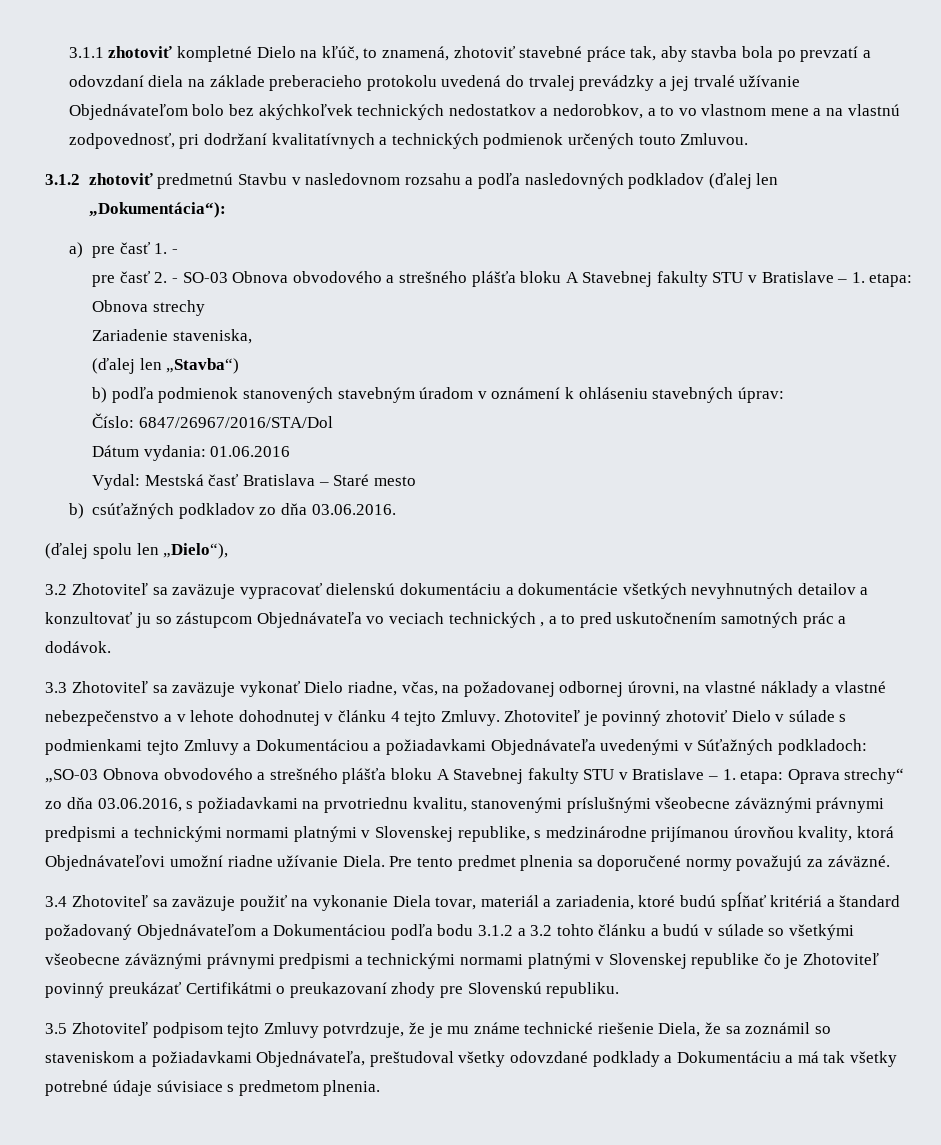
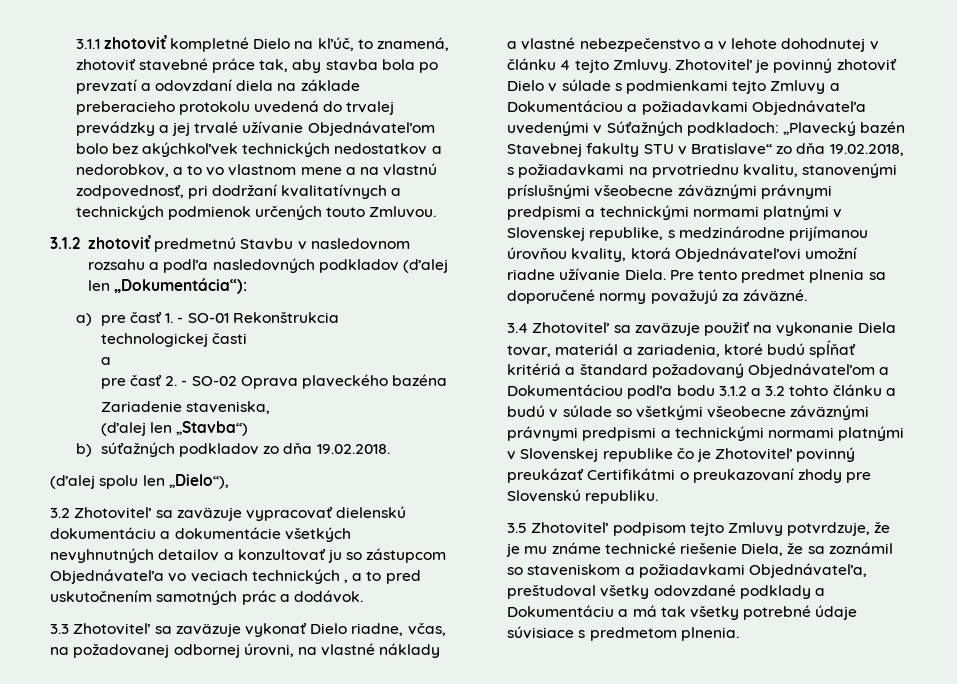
(178, 251) none -> [187,312,339,323] [100,333,248,347] [100,357,111,365] SO-01 Rekonštrukcia technologickej časti // a
[182,271,913,287] [92,300,205,316] SO-03 Obnova obvodového a strešného plášťa bloku A Stavebnej fakulty STU v Bratislave – 1. etapa: Obnova strechy -> [191,374,448,389] SO-02 Oprava plaveckého bazéna
[92,387,784,403] [92,413,333,428] [92,445,291,461] [92,474,416,490] [68,503,175,519] // b) podľa podmienok stanovených stavebným úradom v oznámení k ohláseniu stavebných úprav: // Číslo: 6847/26967/2016/STA/Dol // Dátum vydania: 01.06.2016 // Vydal: Mestská časť Bratislava – Staré mesto // b) csúťažných -> [75,442,175,457] // b) súťažných
[311,504,396,515] 03.06.2016. -> [316,444,390,454] 19.02.2018.
[45,768,905,784] [45,797,182,812] „SO-03 Obnova obvodového a strešného plášťa bloku A Stavebnej fakulty STU v Bratislave – 1. etapa: Oprava strechy“ zo dňa 03.06.2016, -> [783,121,906,136] [507,143,904,157] „Plavecký bazén Stavebnej fakulty STU v Bratislave“ zo dňa 19.02.2018,

